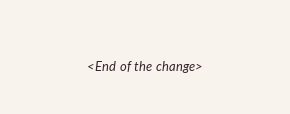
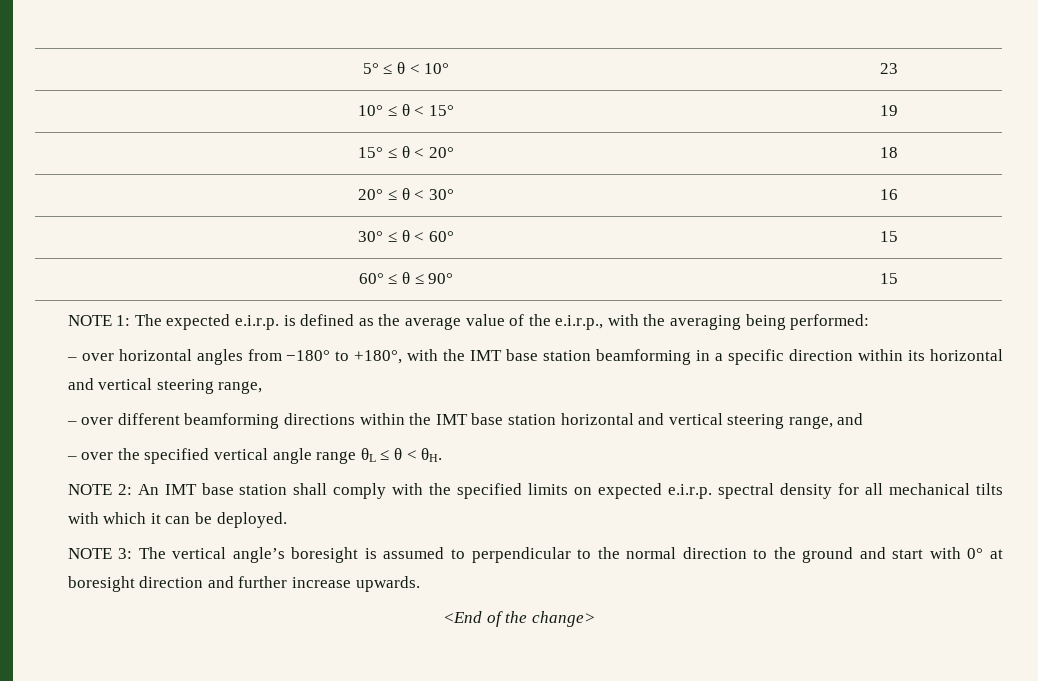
(87, 66) none -> [362,62,450,74] [880,63,898,74] [358,104,454,116] [880,105,898,116] [358,146,454,158] [880,147,898,158] [358,188,454,200] [880,189,898,200] [358,230,454,242] [880,231,898,242] [358,272,454,284] [880,273,898,284] [67,314,870,330] [66,349,1003,365] [67,378,263,394] [66,413,864,429] [66,448,443,464] [67,483,1003,499] [67,512,287,528] [67,547,1004,563] [67,576,420,592] 5° ≤ θ < 10° | 23 // 10° ≤ θ < 15° | 19 // 15° ≤ θ < 20° | 18 // 20° ≤ θ < 30° | 16 // 30° ≤ θ < 60° | 15 // 60° ≤ θ ≤ 90° | 15 // NOTE 1: The expected e.i.r.p. is defined as the average value of the e.i.r.p., with the averaging being performed: // ‒ over horizontal angles from −180° to +180°, with the IMT base station beamforming in a specific direction within its horizontal and vertical steering range, // ‒ over different beamforming directions within the IMT base station horizontal and vertical steering range, and // ‒ over the specified vertical angle range θL ≤ θ < θH. // NOTE 2: An IMT base station shall comply with the specified limits on expected e.i.r.p. spectral density for all mechanical tilts with which it can be deployed. // NOTE 3: The vertical angle’s boresight is assumed to perpendicular to the normal direction to the ground and start with 0° at boresight direction and further increase upwards. //

